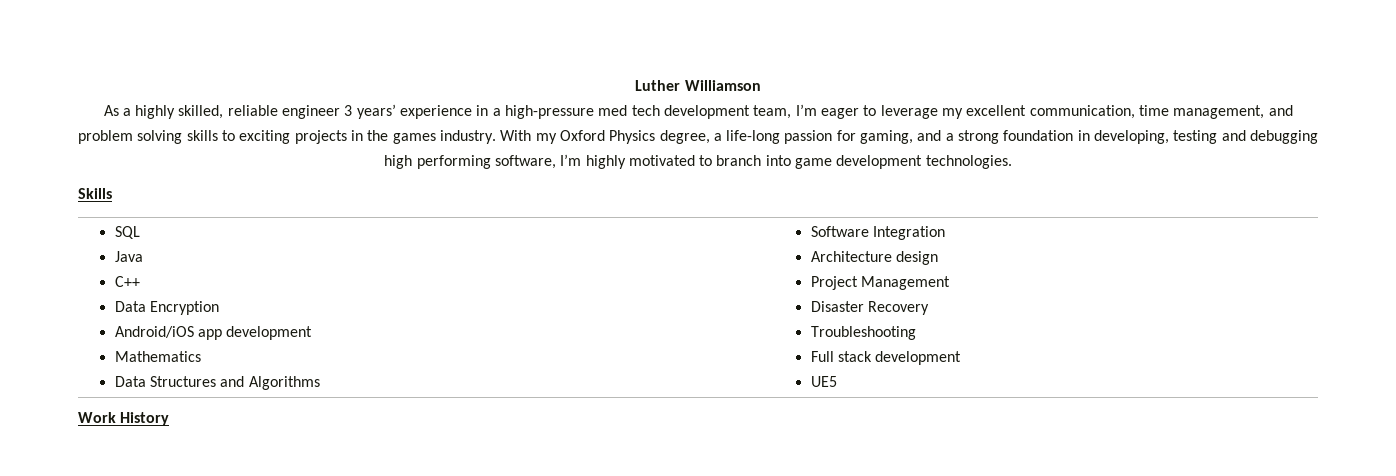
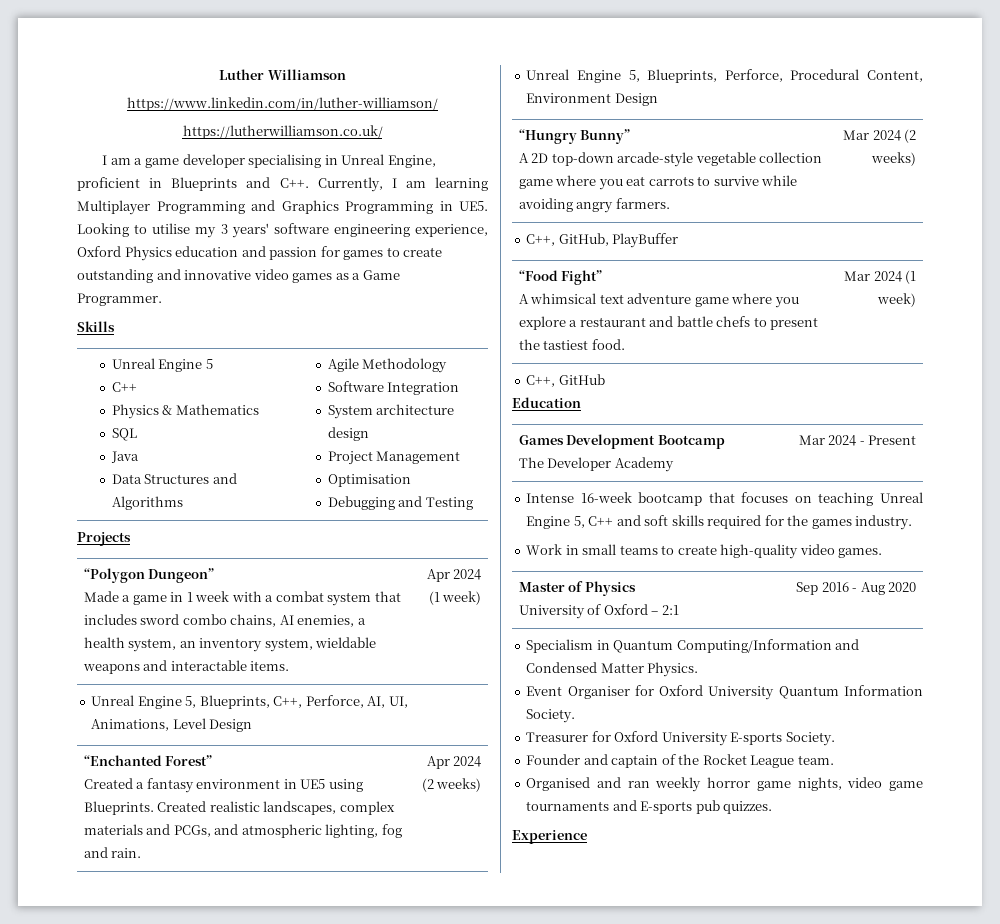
[103,104,1293,119] [78,130,1318,144] [384,154,1012,169] [78,188,112,199] [114,226,140,239] [114,251,143,262] [114,276,140,287] [114,301,220,315] [114,326,313,340] [114,351,201,362] As a highly skilled, reliable engineer 3 years’ experience in a high-pressure med tech development team, I’m eager to leverage my excellent communication, time management, and problem solving skills to exciting projects in the games industry. With my Oxford Physics degree, a life-long passion for gaming, and a strong foundation in developing, testing and debugging high performing software, I’m highly motivated to branch into game development technologies. // Skills // SQL // Java // C++ // Data Encryption // Android/iOS app development // Mathematics -> [127,97,438,111] [182,125,383,139] [102,154,436,168] [77,177,488,192] [77,200,488,215] [77,223,488,238] [77,246,443,261] [77,269,400,283] [77,293,162,306] [77,321,115,332] [111,358,213,372] [111,382,137,392] [111,404,259,419] [111,428,137,441] [110,451,139,463] https://www.linkedin.com/in/luther-williamson/ // https://lutherwilliamson.co.uk/ // I am a game developer specialising in Unreal Engine, proficient in Blueprints and C++. Currently, I am learning Multiplayer Programming and Graphics Programming in UE5. Looking to utilise my 3 years' software engineering experience, Oxford Physics education and passion for games to create outstanding and innovative video games as a Game Programmer. // Skills // Unreal Engine 5 // C++ // Physics & Mathematics // SQL // Java
(320, 383) none -> [327,358,448,373] Agile Methodology //
[810,251,892,262] Architecture -> [327,404,455,419] System architecture
[810,301,930,315] [810,326,916,340] [810,351,962,365] [810,376,837,387] [78,412,170,426] Disaster Recovery // Troubleshooting // Full stack development // UE5 // Work History -> [327,474,411,487] [327,496,473,510] [77,532,131,546] [83,568,215,583] [83,591,401,606] [83,614,366,627] [83,637,377,652] [82,660,290,674] [426,569,482,582] [428,591,482,605] [91,695,408,709] [91,718,253,732] [83,755,213,766] [83,778,363,793] [83,801,395,815] [83,824,402,838] [83,847,142,858] [426,756,482,769] [421,778,482,792] [526,69,923,83] [526,93,658,106] [518,129,631,144] [518,152,823,167] [518,175,798,190] [518,198,670,213] [843,129,917,143] [871,152,917,166] [526,233,679,248] [518,270,603,285] [518,293,799,308] [518,316,819,330] [518,339,625,350] [844,270,917,284] [877,293,917,307] [526,374,605,387] [512,397,581,408] [518,434,725,449] [518,457,674,472] [798,435,917,446] [526,492,923,506] [526,515,913,530] [526,544,883,559] [518,581,636,596] [518,604,679,619] [796,582,917,595] [526,639,860,653] [526,662,699,677] [526,685,923,700] [526,709,576,723] [526,731,835,746] [526,754,834,768] [526,777,923,792] [526,800,773,814] [512,830,587,844] Optimisation // Debugging and Testing // Projects // “Polygon Dungeon” // Made a game in 1 week with a combat system that includes sword combo chains, AI enemies, a health system, an inventory system, wieldable weapons and interactable items. | Apr 2024 (1 week) // Unreal Engine 5, Blueprints, C++, Perforce, AI, UI, Animations, Level Design // “Enchanted Forest” // Created a fantasy environment in UE5 using Blueprints. Created realistic landscapes, complex materials and PCGs, and atmospheric lighting, fog and rain. | Apr 2024 (2 weeks) // Unreal Engine 5, Blueprints, Perforce, Procedural Content, Environment Design // “Hungry Bunny” // A 2D top-down arcade-style vegetable collection game where you eat carrots to survive while avoiding angry farmers. | Mar 2024 (2 weeks) // C++, GitHub, PlayBuffer // “Food Fight” // A whimsical text adventure game where you explore a restaurant and battle chefs to present the tastiest food. | Mar 2024 (1 week) // C++, GitHub // Education // Games Development Bootcamp // The Developer Academy | Mar 2024 - Present // Intense 16-week bootcamp that focuses on teaching Unreal Engine 5, C++ and soft skills required for the games industry. // Work in small teams to create high-quality video games. // Master of Physics // University of Oxford – 2:1 | Sep 2016 - Aug 2020 // Specialism in Quantum Computing/Information and Condensed Matter Physics. // Event Organiser for Oxford University Quantum Information Society. // Treasurer for Oxford University E-sports Society. // Founder and captain of the Rocket League team. // Organised and ran weekly horror game nights, video game tournaments and E-sports pub quizzes. // Experience

